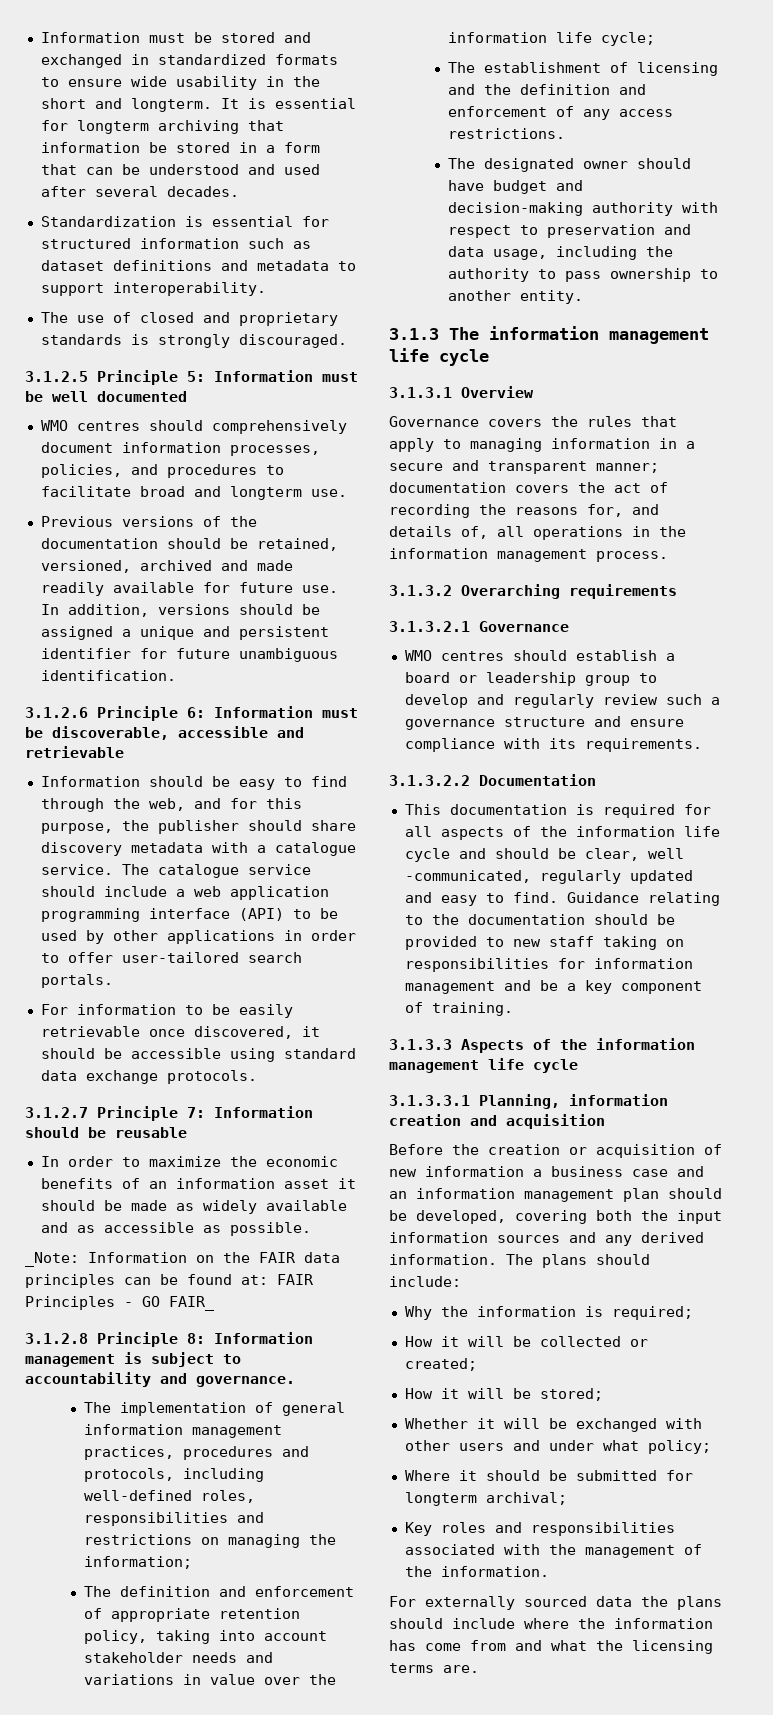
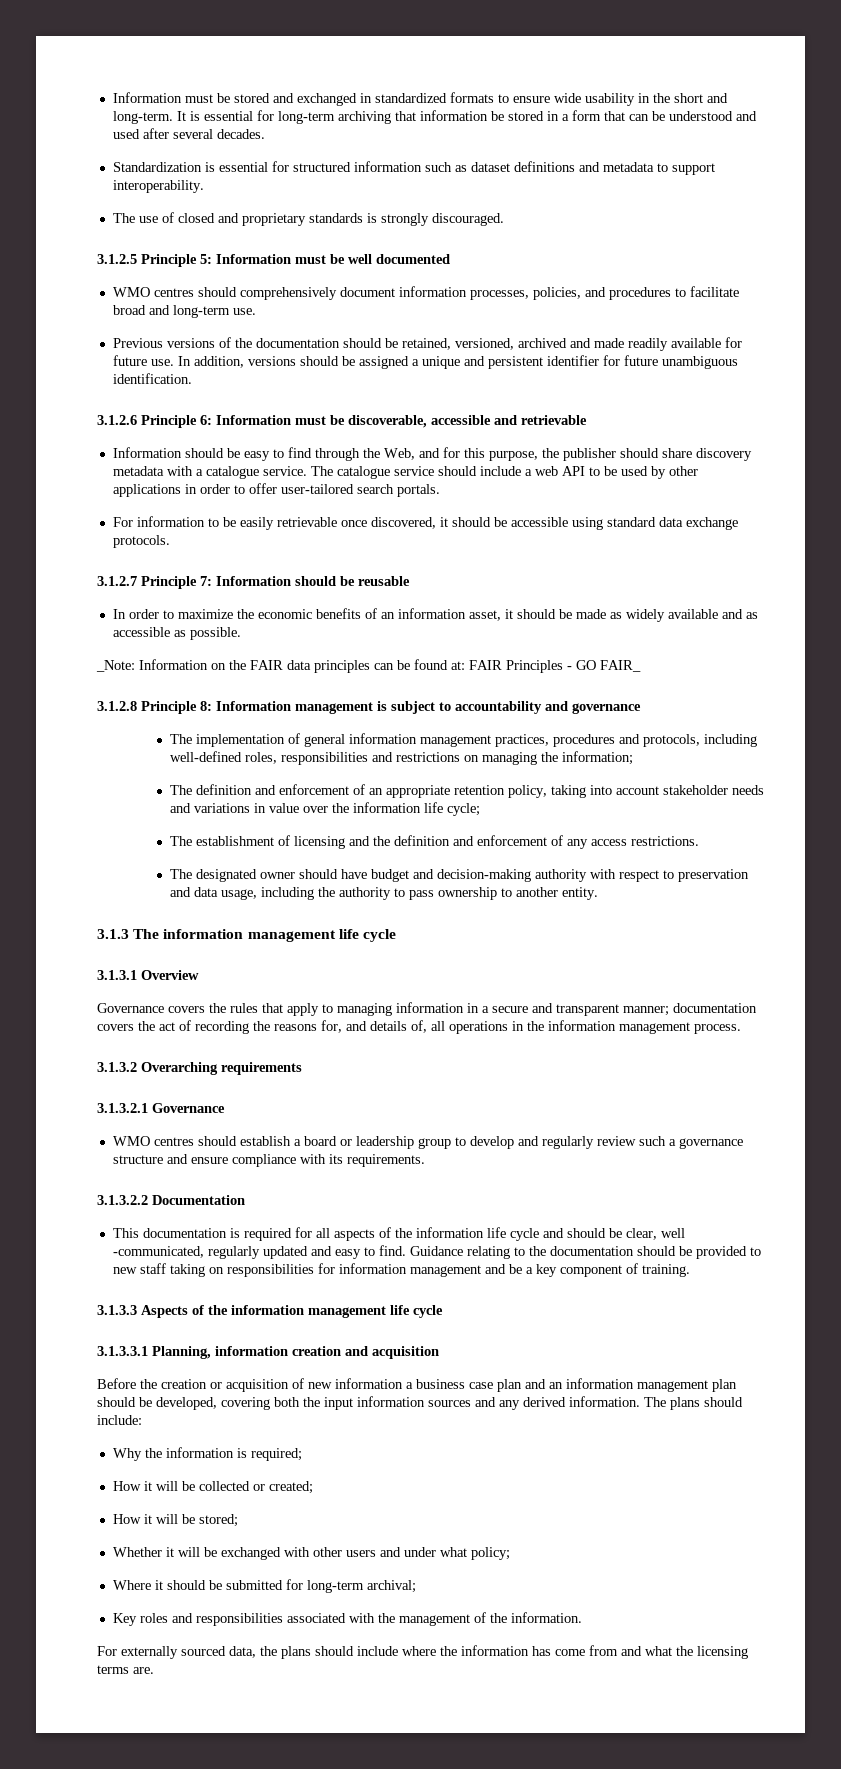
[130,98,212,112] longterm. -> [112,111,173,124] long-term.
[76,120,149,134] longterm -> [277,111,335,124] long-term
[229,486,302,500] longterm -> [172,305,230,318] long-term
[148,798,185,811] web, -> [383,448,415,460] Web,
[229,886,329,900] [40,908,284,922] application programming interface (API) -> [561,466,585,476] API
[283,1179,329,1189] asset -> [468,610,501,621] asset,
[196,1376,295,1387] governance. -> [572,703,641,714] governance
(103, 1613) none -> [369,788,384,795] an
(668, 1173) none -> [497,1379,522,1392] plan
[404,1492,477,1506] longterm -> [306,1580,364,1593] long-term
[596,1596,632,1607] data -> [229,1646,256,1658] data,

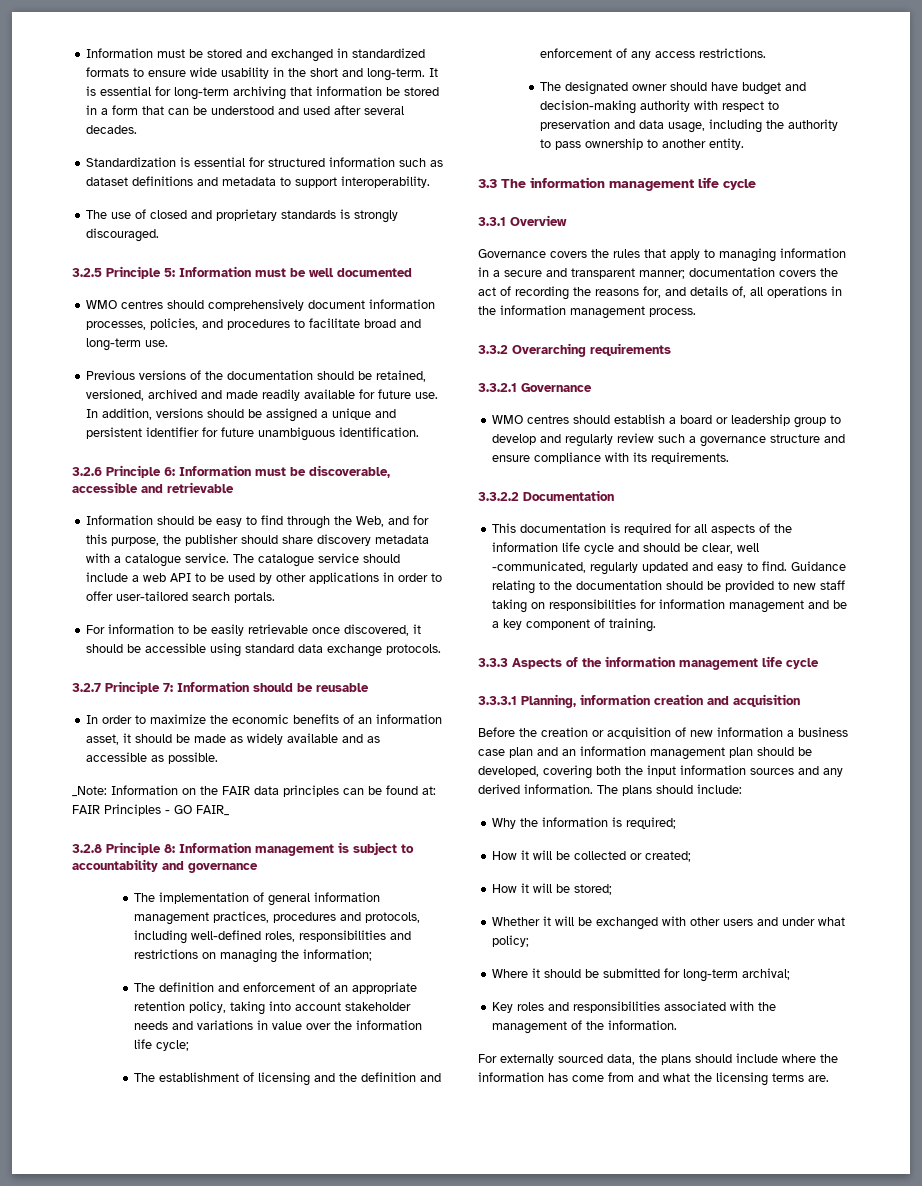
[97,254,137,264] 3.1.2.5 -> [72,268,102,277] 3.2.5
[97,415,137,425] 3.1.2.6 -> [72,467,102,476] 3.2.6
[97,576,137,586] 3.1.2.7 -> [72,683,101,692] 3.2.7
[97,701,137,711] 3.1.2.8 -> [72,844,102,853] 3.2.8
[97,929,129,939] 3.1.3 -> [478,179,497,188] 3.3
[97,970,137,980] 3.1.3.1 -> [478,217,506,226] 3.3.1
[97,1062,137,1072] 3.1.3.2 -> [478,345,508,354] 3.3.2
[97,1103,148,1113] 3.1.3.2.1 -> [478,383,517,392] 3.3.2.1
[97,1195,148,1205] 3.1.3.2.2 -> [478,492,519,501] 3.3.2.2
[97,1305,137,1315] 3.1.3.3 -> [478,658,508,667] 3.3.3
[97,1346,148,1356] 3.1.3.3.1 -> [478,696,517,705] 3.3.3.1

